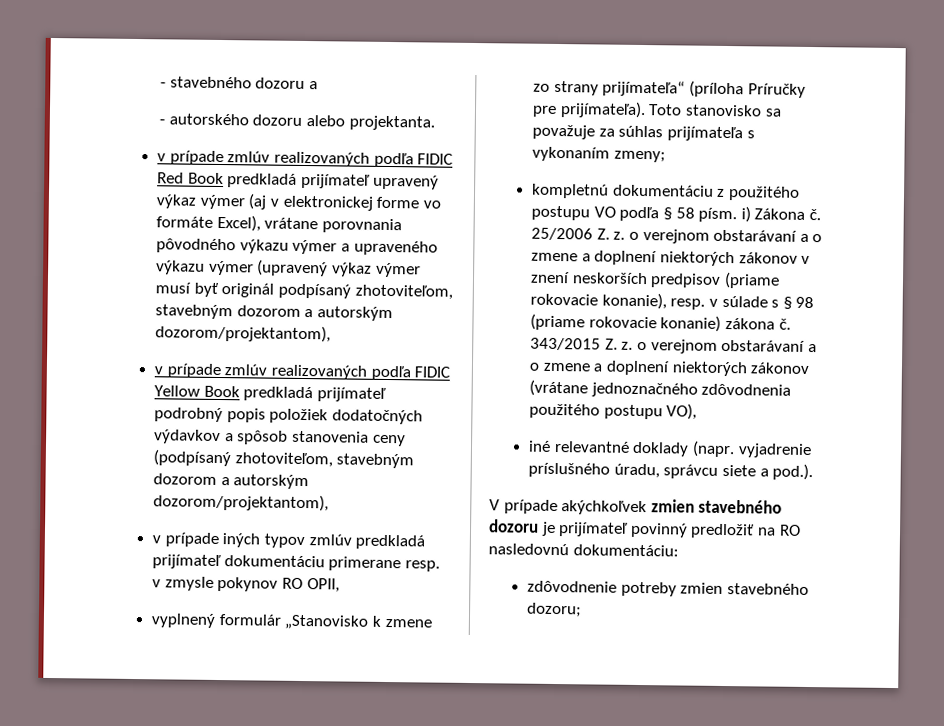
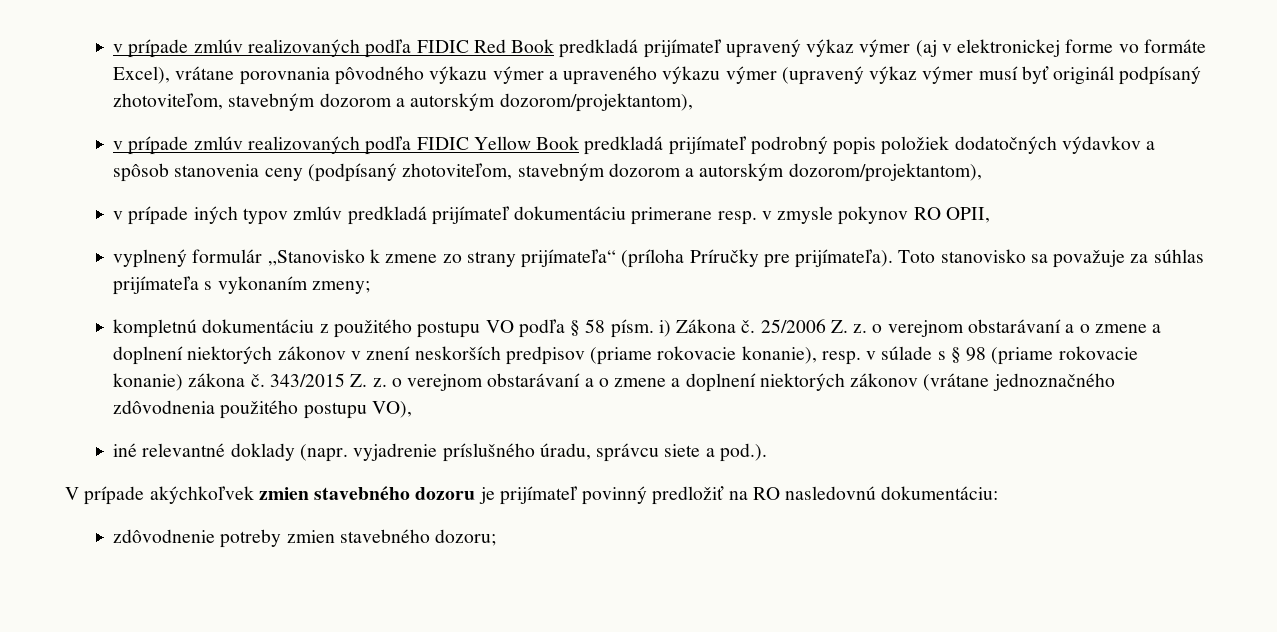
[160,76,318,90] [159,113,435,131] - stavebného dozoru a // - autorského dozoru alebo projektanta. // -> (113, 48) none

